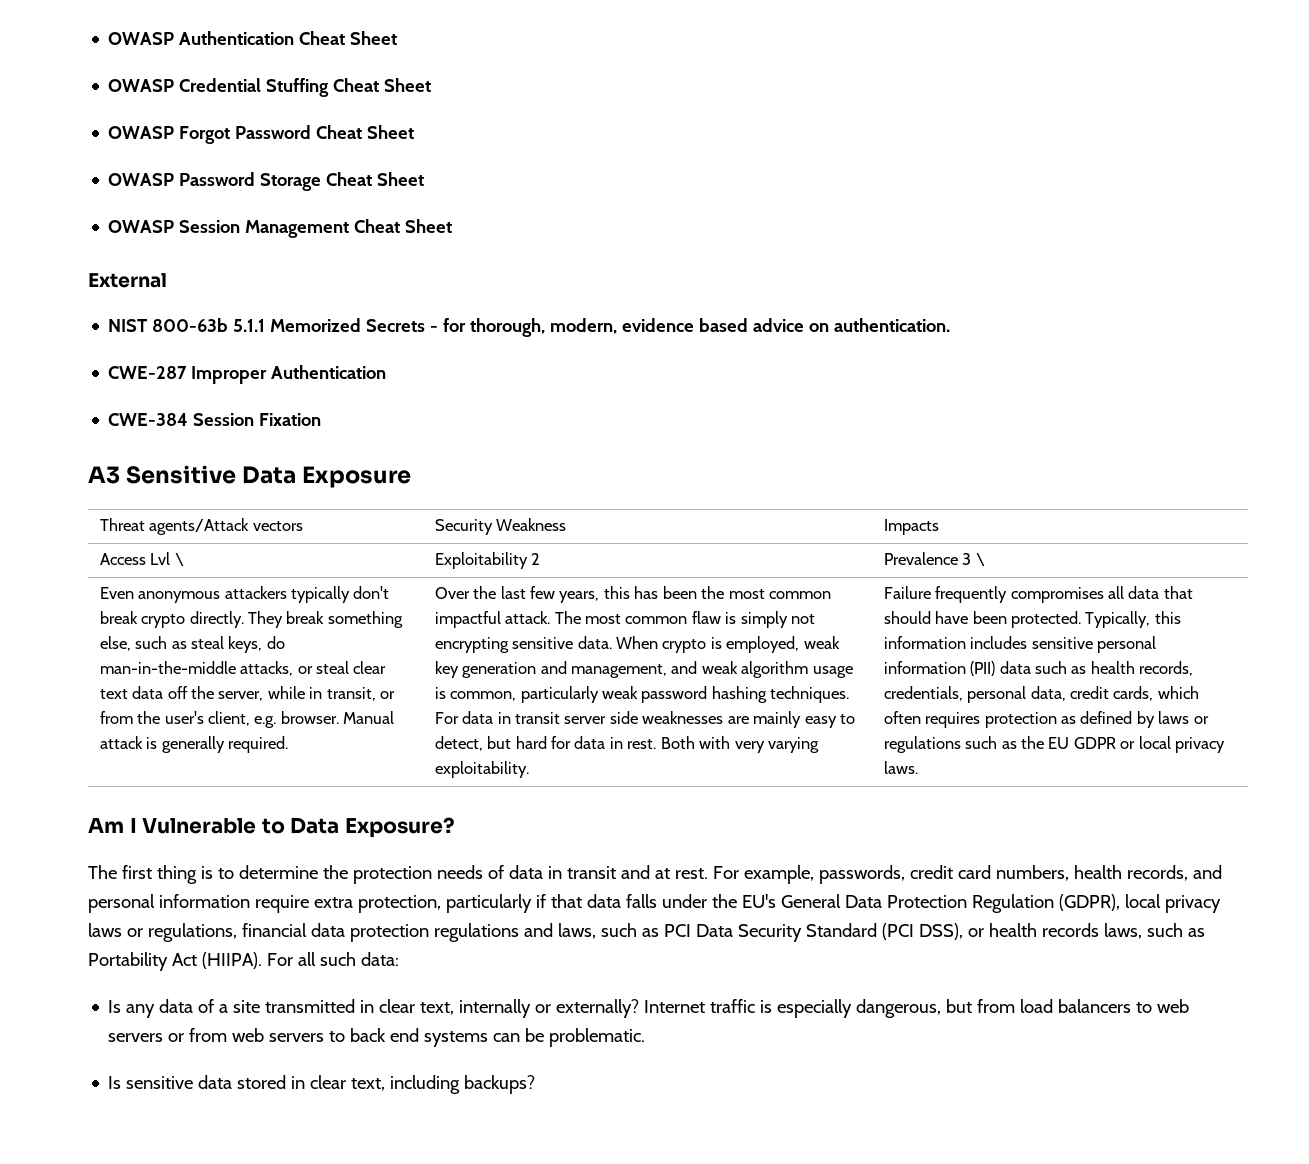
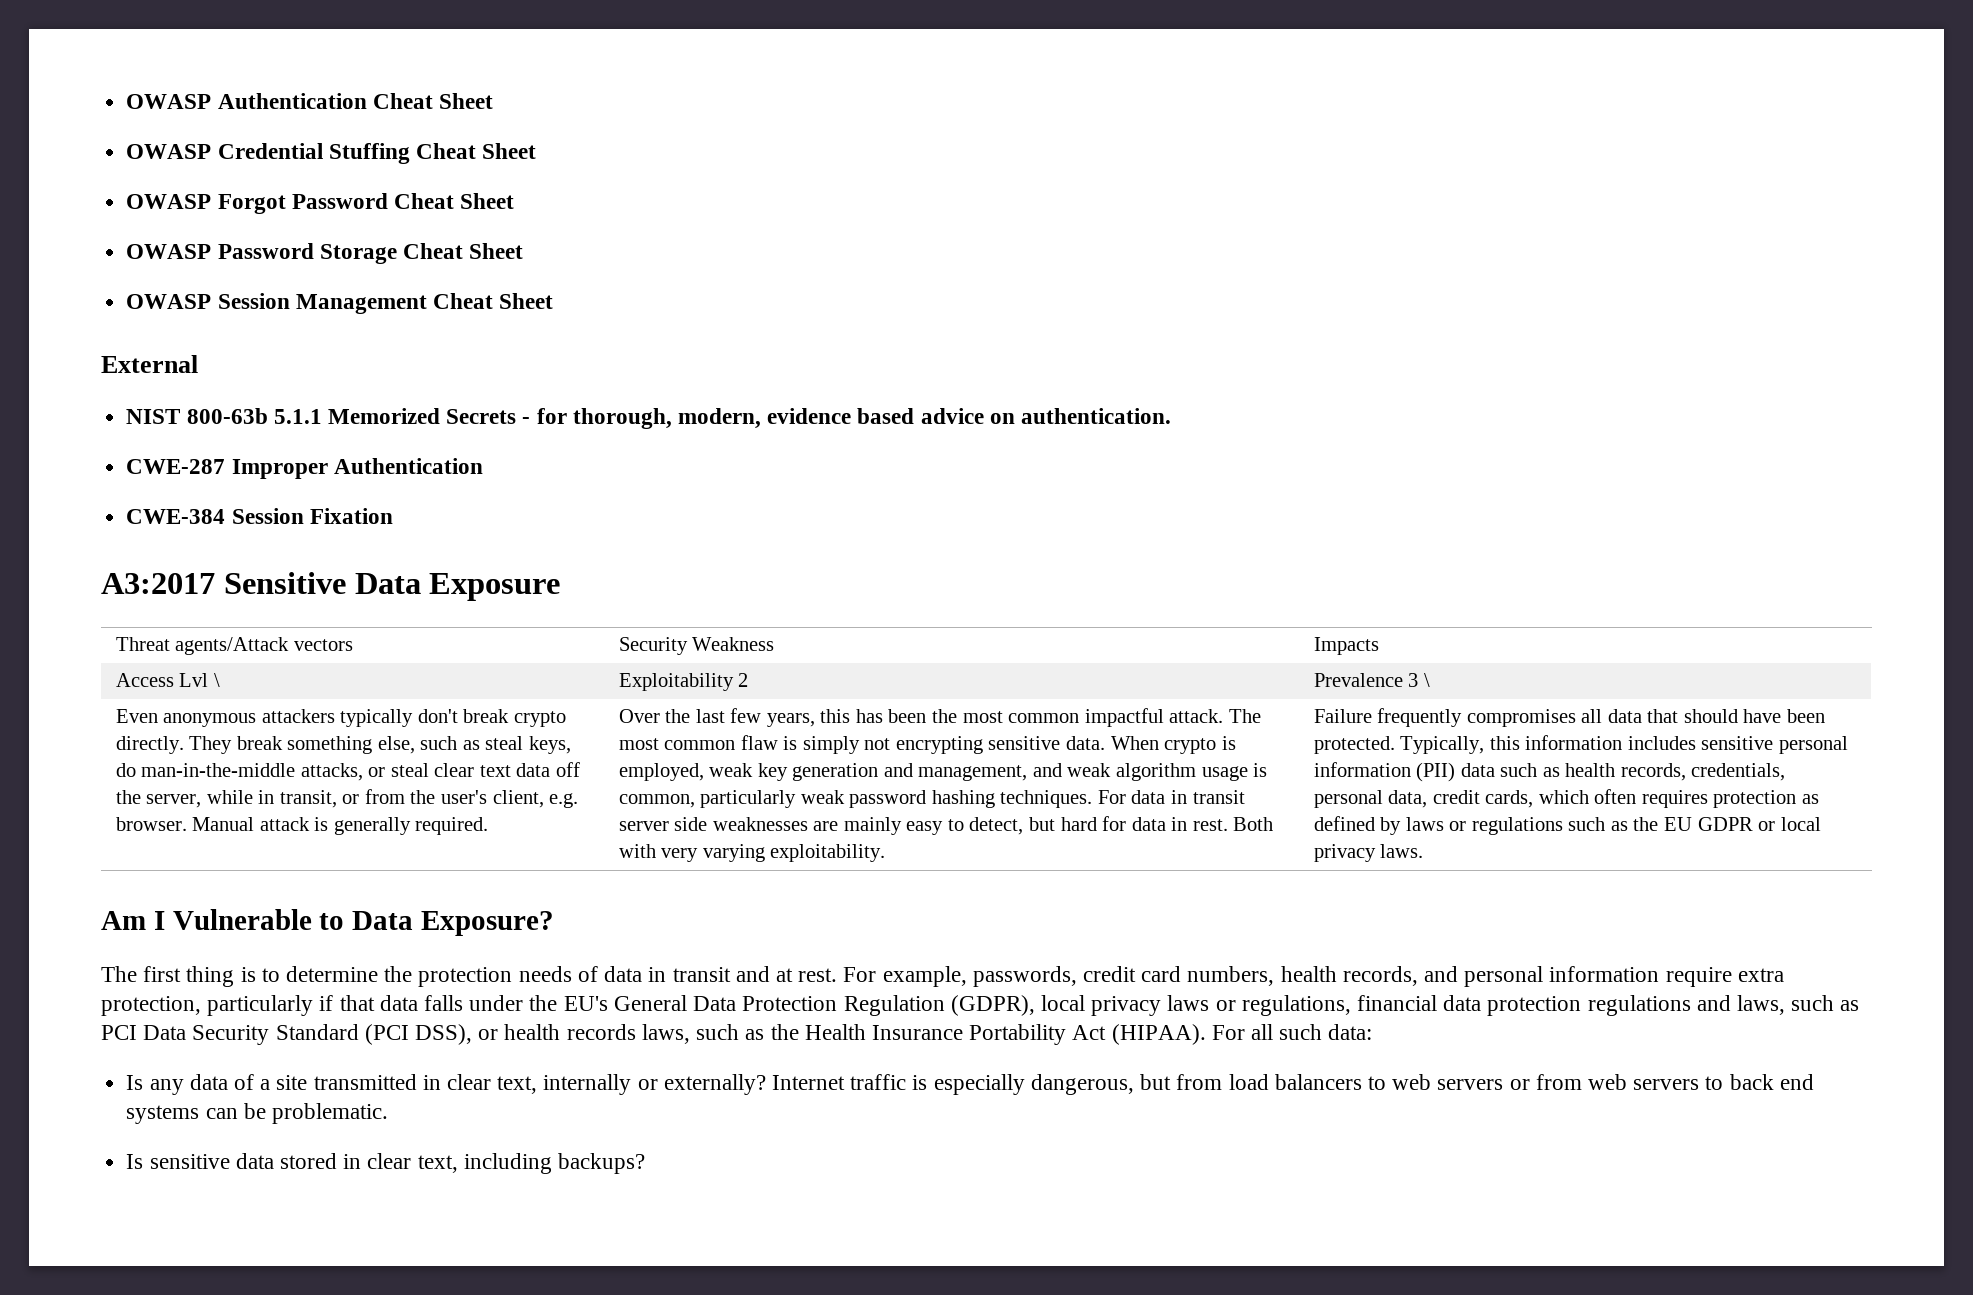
[88,466,120,484] A3 -> [101,573,215,594] A3:2017
(1205, 932) none -> [770,1024,963,1040] the Health Insurance
[201,952,262,969] (HIIPA). -> [1111,1024,1206,1045] (HIPAA).

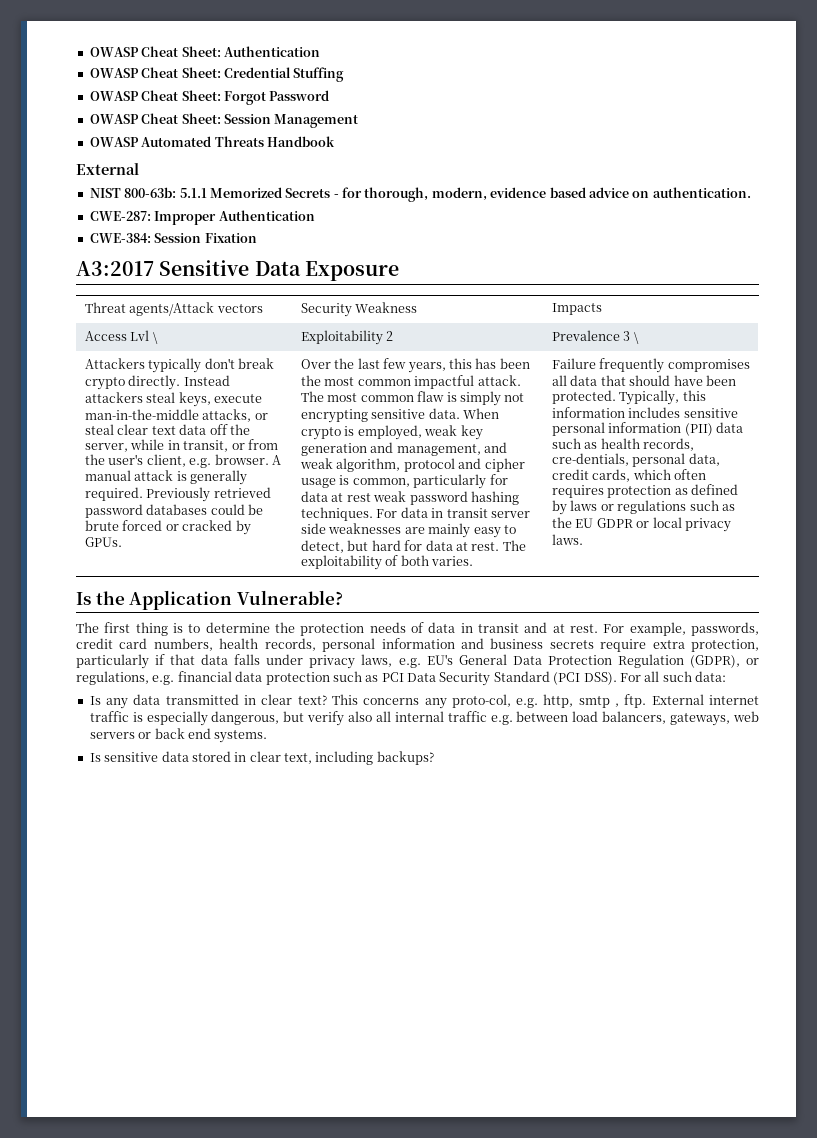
[126,93,493,109] [126,144,212,159] OWASP Authentication Cheat Sheet // OWASP -> [89,46,320,57] [89,67,221,78] OWASP Cheat Sheet: Authentication // OWASP Cheat Sheet:
[415,143,537,159] [126,194,212,209] Cheat Sheet // OWASP -> [89,90,221,101] // OWASP Cheat Sheet:
[393,193,515,209] [126,243,524,264] [126,293,554,314] Cheat Sheet // OWASP Password Storage Cheat Sheet // OWASP Session Management Cheat Sheet -> [89,113,359,128] [89,136,335,147] // OWASP Cheat Sheet: Session Management // OWASP Automated Threats Handbook
[186,408,268,424] 800-63b -> [124,187,177,198] 800-63b:
[126,459,226,474] CWE-287 -> [89,211,151,221] CWE-287:
[126,509,226,524] CWE-384 -> [89,233,151,243] CWE-384:
[115,709,335,727] Even anonymous attackers -> [85,358,146,369] Attackers
[189,736,480,754] They break something else, such as -> [183,375,230,386] [85,392,144,403] Instead attackers
[115,763,136,777] do -> [214,394,263,403] execute
[192,817,255,831] Manual -> [271,455,281,465] [85,470,132,481] A manual
(489, 826) none -> [146,487,271,502] [85,504,264,518] [85,520,251,535] [85,537,123,547] Previously retrieved password databases could be brute forced or cracked by GPUs.
[1115,763,1268,781] [618,790,797,808] algorithm usage is common, particularly -> [336,458,525,472] [301,474,508,489] [301,491,371,502] algorithm, protocol and cipher usage is common, particularly for data at rest
[1171,817,1274,831] [618,844,886,862] in rest. Both with very varying exploitability. -> [455,540,526,551] [301,555,474,570] at rest. The exploitability of both varies.
[1691,763,1786,781] credentials, -> [552,453,630,466] cre-dentials,
[101,909,555,936] Am I Vulnerable to Data Exposure? -> [76,590,343,610] Is the Application Vulnerable?
[1424,966,1660,987] and personal information -> [322,638,594,652] personal information and business secrets
[529,995,558,1011] the -> [309,654,421,669] privacy laws, e.g.
[1040,995,1210,1016] local privacy laws -> (740, 661) none
(1351, 1005) none -> [152,675,175,685] e.g.
[1587,995,1786,1016] regulations and laws, -> (330, 678) none
[415,1024,1206,1045] DSS), or health records laws, such as the Health Insurance Portability Act (HIPAA). -> [583,672,617,685] DSS).
[233,1074,846,1095] of a site transmitted in clear text, internally or externally? Internet -> [165,694,759,709] transmitted in clear text? This concerns any proto-col, e.g. http, smtp , ftp. External internet
[1176,1074,1814,1090] [126,1103,388,1124] from load balancers to web servers or from web servers to back end systems can be problematic. -> [307,711,759,726] [89,728,268,743] verify also all internal traffic e.g. between load balancers, gateways, web servers or back end systems.

